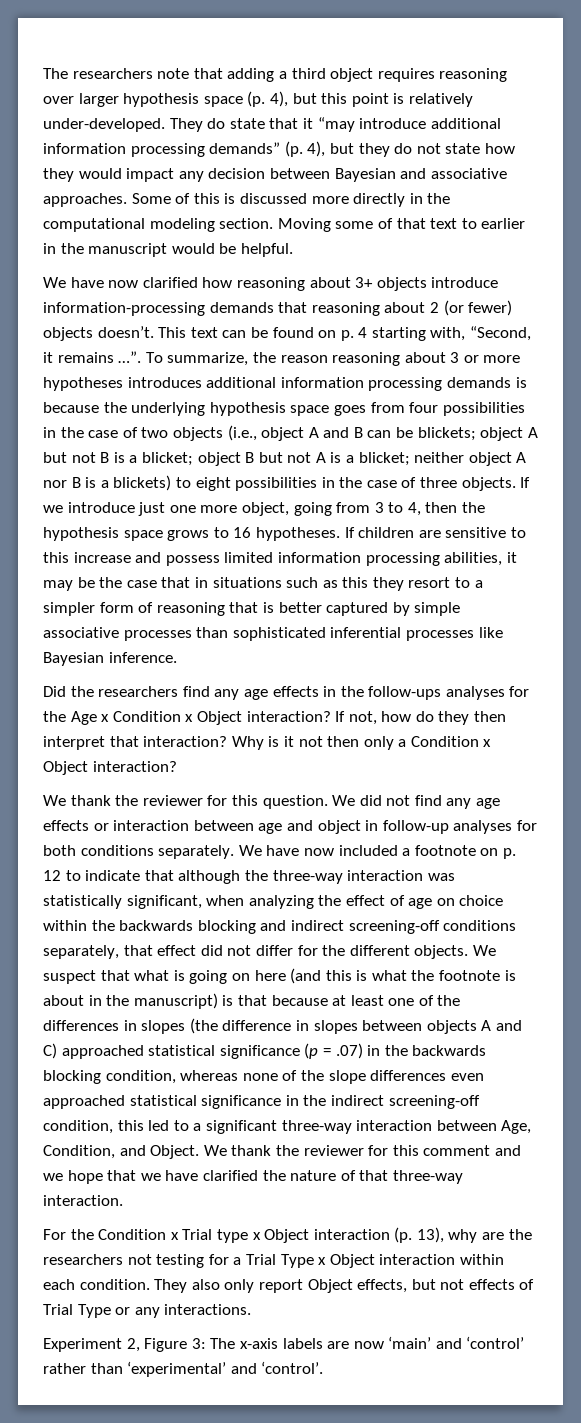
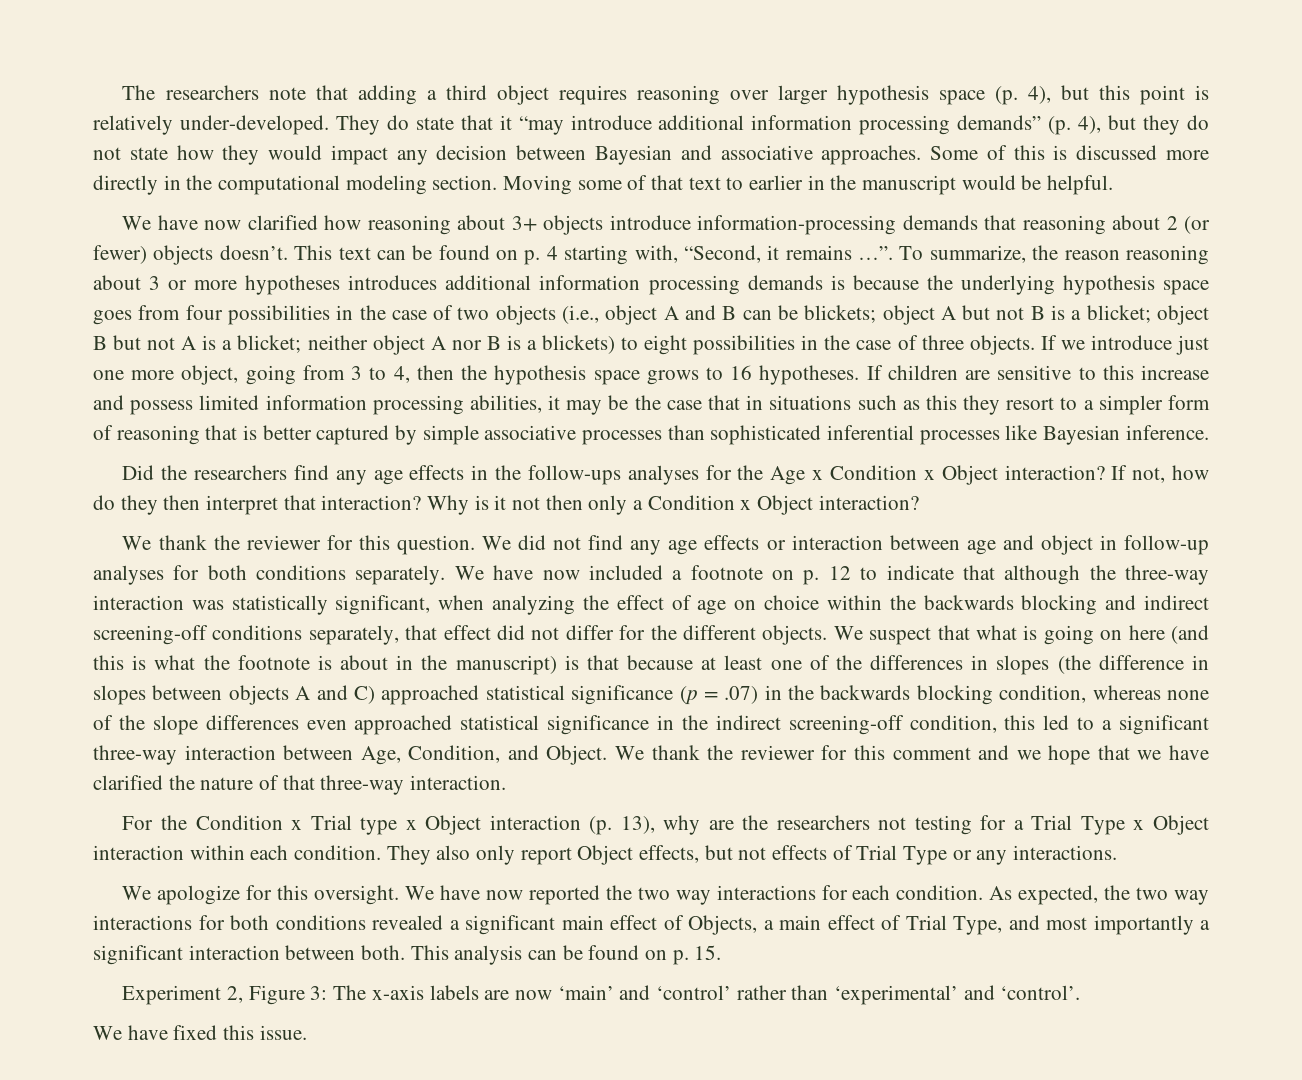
(252, 1309) none -> [122,885,1209,905] [93,915,1210,935] [93,945,722,965] // We apologize for this oversight. We have now reported the two way interactions for each condition. As expected, the two way interactions for both conditions revealed a significant main effect of Objects, a main effect of Trial Type, and most importantly a significant interaction between both. This analysis can be found on p. 15.
(324, 1367) none -> [93,1025,307,1040] // We have fixed this issue.

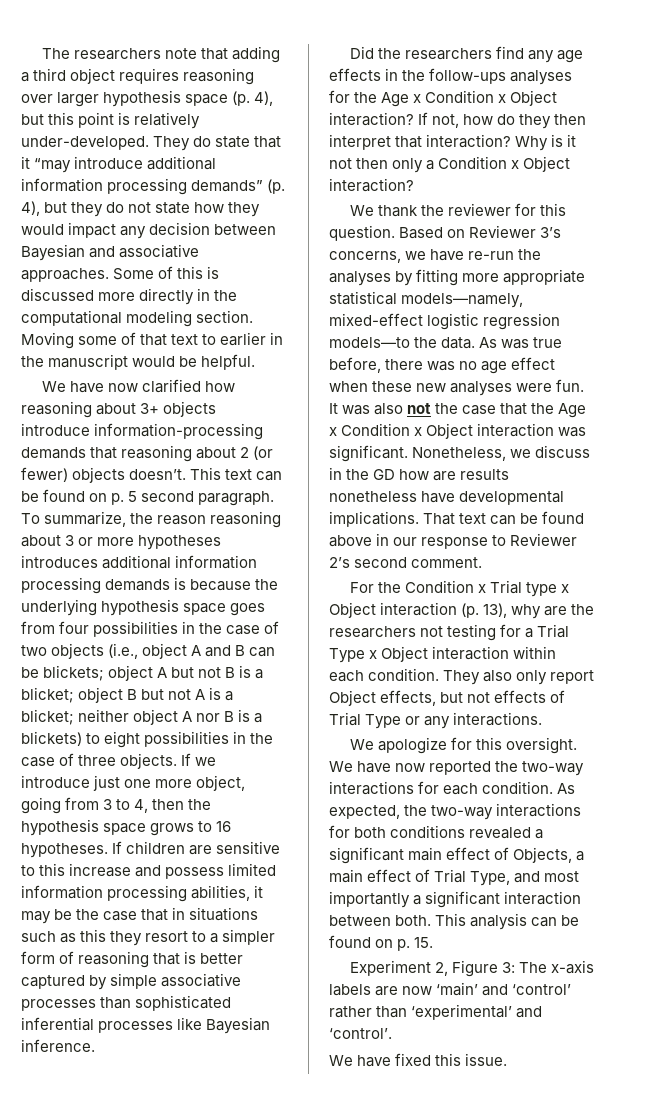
[546,245,894,265] 4 starting with, “Second, it remains …”. -> [128,491,275,506] 5 second paragraph.
[481,535,1210,555] [93,565,1209,585] [93,595,1210,615] [93,625,1209,645] [93,655,1209,675] [93,685,1210,705] [93,715,1209,735] [93,745,1209,765] [93,775,507,795] We did not find any age effects or interaction between age and object in follow-up analyses for both conditions separately. We have now included a footnote on p. 12 to indicate that although the three-way interaction was statistically significant, when analyzing the effect of age on choice within the backwards blocking and indirect screening-off conditions separately, that effect did not differ for the different objects. We suspect that what is going on here (and this is what the footnote is about in the manuscript) is that because at least one of the differences in slopes (the difference in slopes between objects A and C) approached statistical significance (p = .07) in the backwards blocking condition, whereas none of the slope differences even approached statistical significance in the indirect screening-off condition, this led to a significant three-way interaction between Age, Condition, and Object. We thank the reviewer for this comment and we hope that we have clarified the nature of that three-way interaction. -> [399,225,562,239] [329,249,542,263] [329,269,586,286] [329,291,524,308] [329,313,561,330] [329,337,563,349] [329,357,556,374] [329,379,585,396] [329,403,587,418] [329,423,587,439] [329,445,591,462] [329,467,510,481] [329,491,565,505] [329,511,585,527] [329,533,578,549] [329,557,483,568] Based on Reviewer 3’s concerns, we have re-run the analyses by fitting more appropriate statistical models—namely, mixed-effect logistic regression models—to the data. As was true before, there was no age effect when these new analyses were fun. It was also not the case that the Age x Condition x Object interaction was significant. Nonetheless, we discuss in the GD how are results nonetheless have developmental implications. That text can be found above in our response to Reviewer 2’s second comment.
[637,887,711,905] two way -> [522,761,585,776] two-way
[1136,887,1209,905] two way -> [431,805,494,820] two-way

